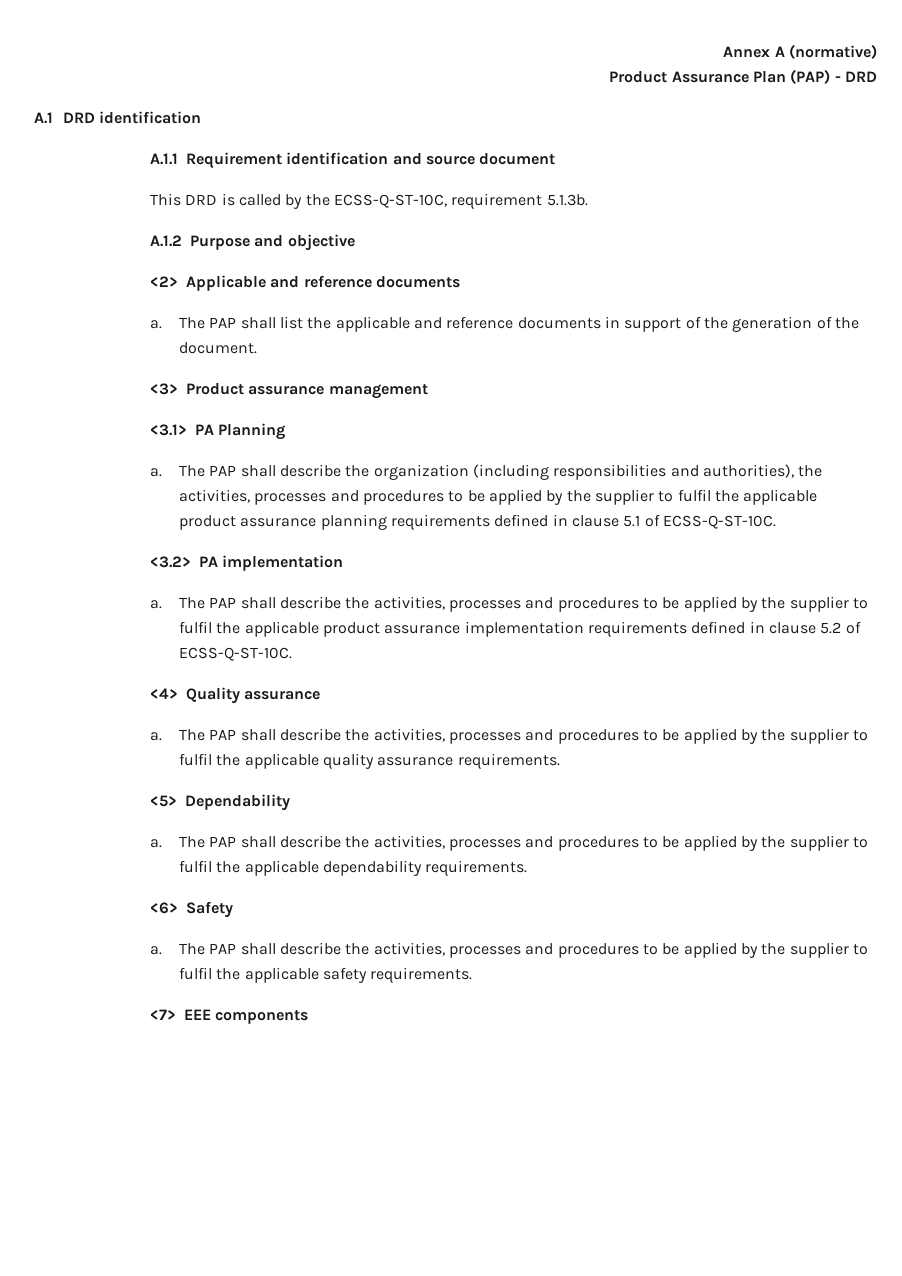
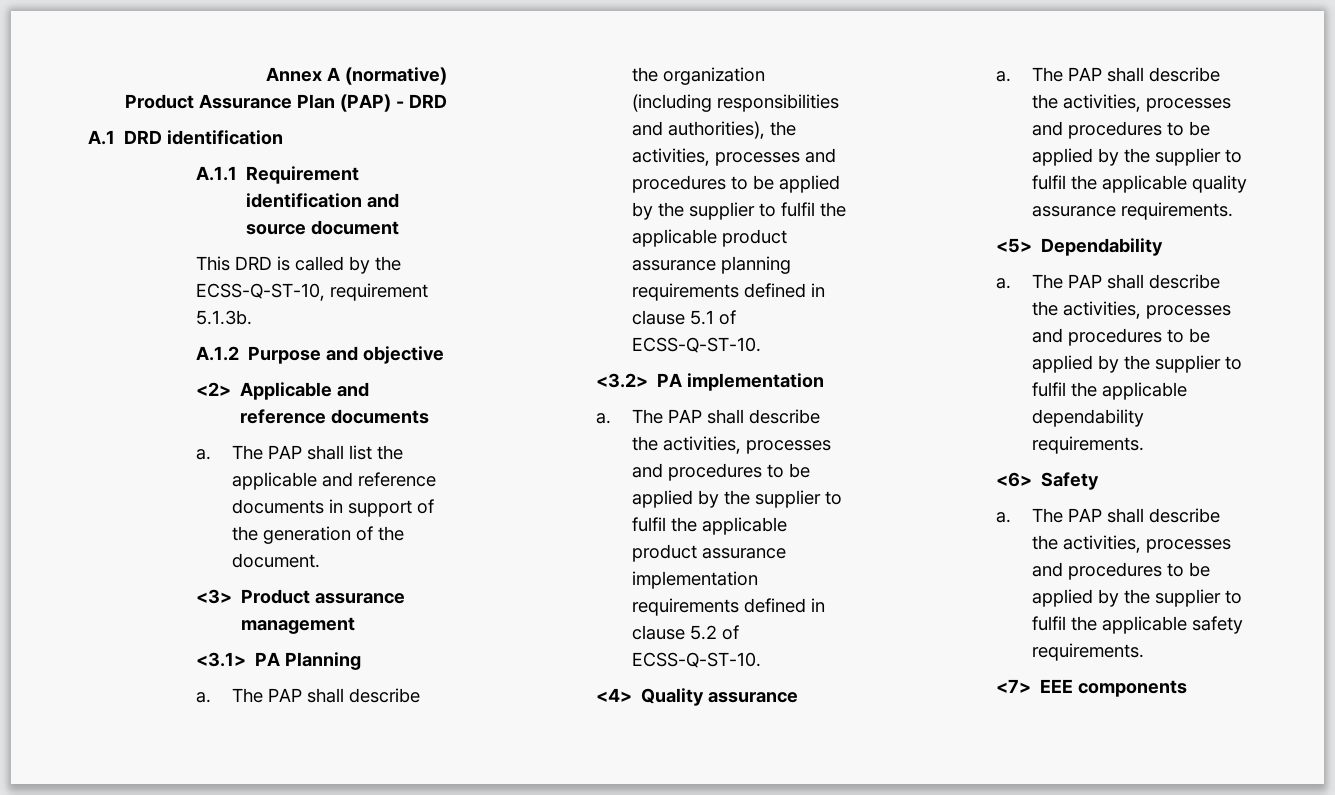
[333,194,447,208] ECSS-Q-ST-10C, -> [195,283,325,301] ECSS-Q-ST-10,
[662,515,776,529] ECSS-Q-ST-10C. -> [631,337,761,353] ECSS-Q-ST-10.
[179,647,293,661] ECSS-Q-ST-10C. -> [631,652,761,668] ECSS-Q-ST-10.

